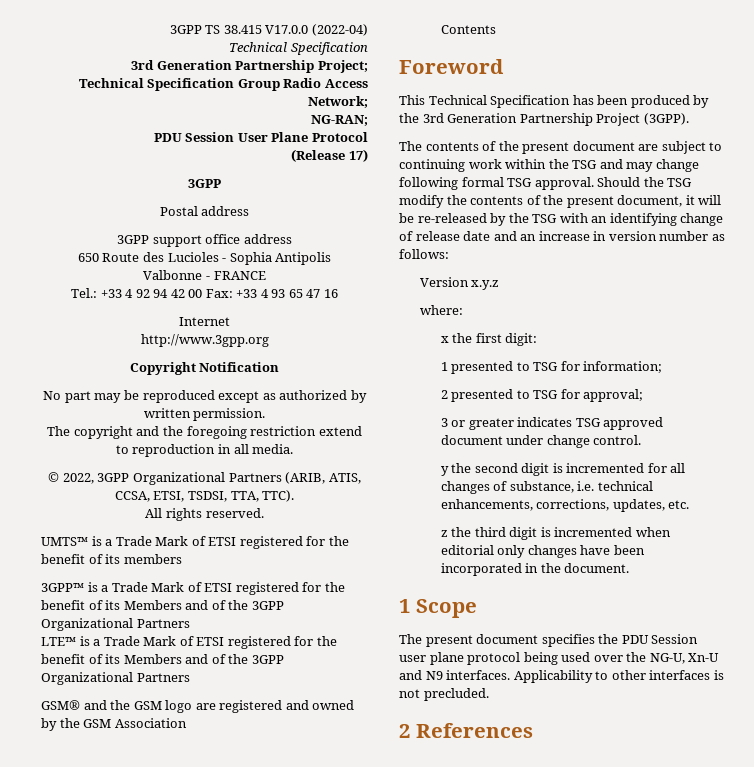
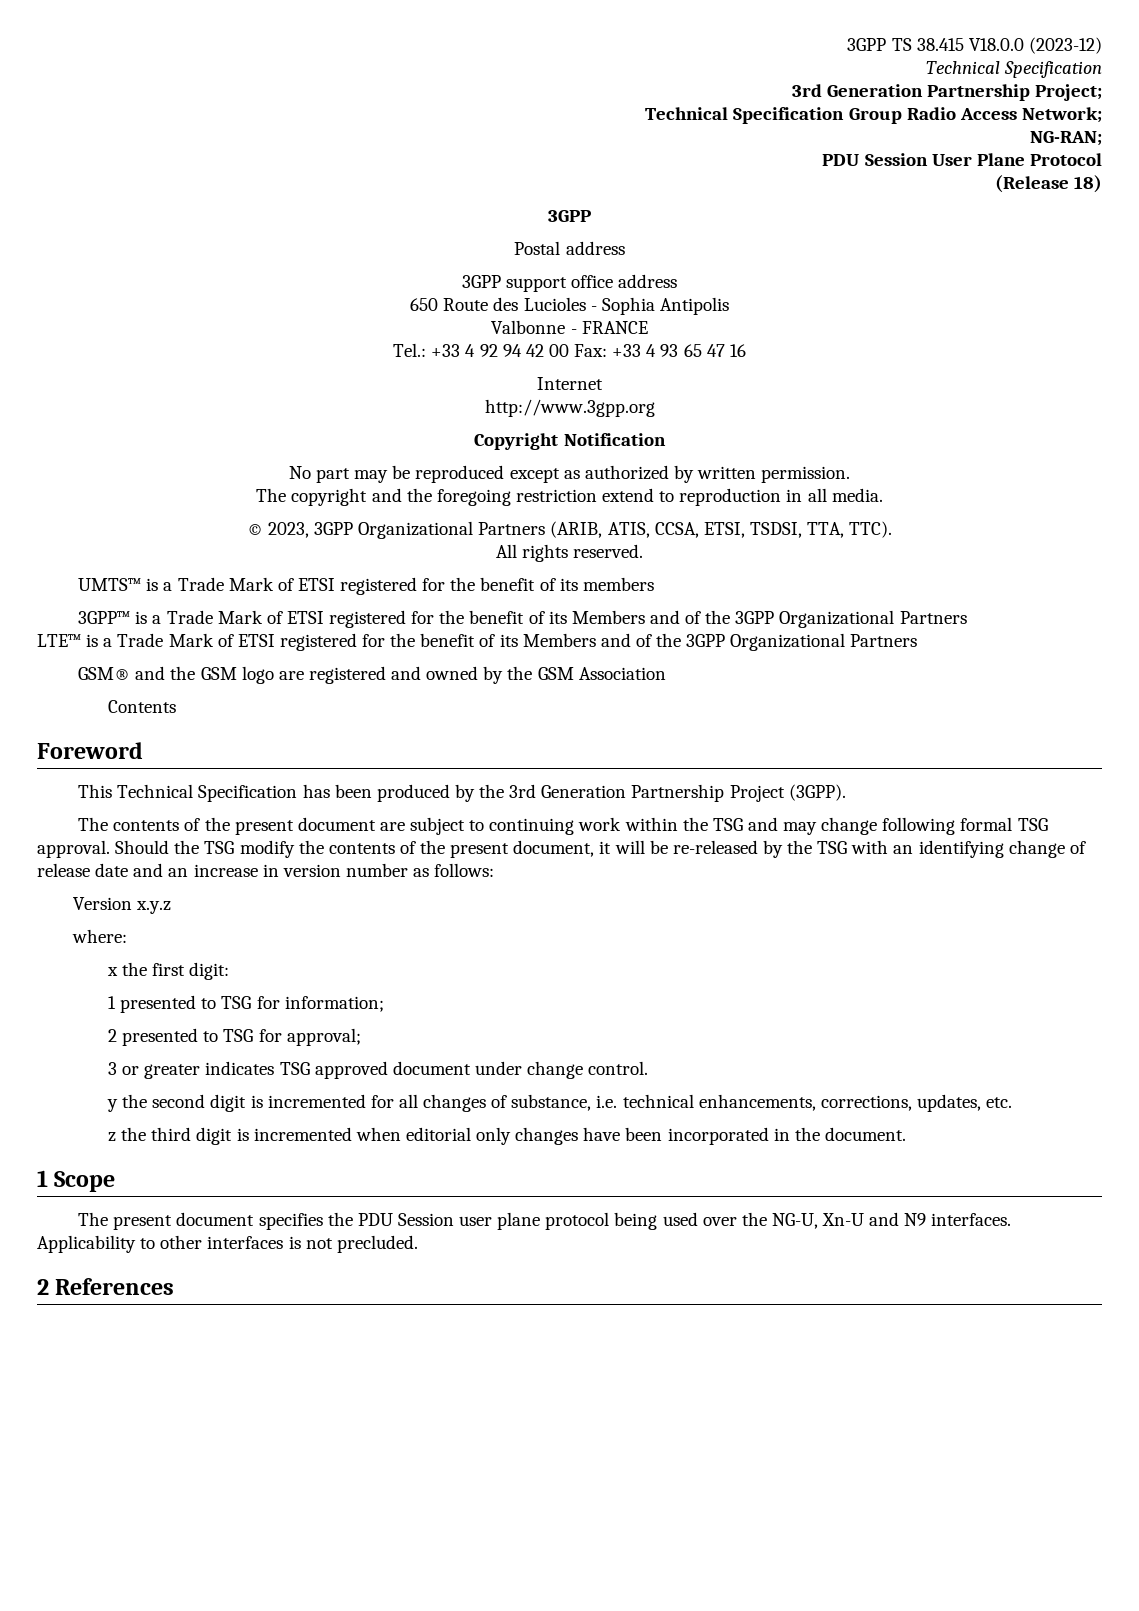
[265,24,368,36] V17.0.0 (2022-04) -> [968,37,1102,54] V18.0.0 (2023-12)
[349,149,368,162] 17) -> [1074,175,1102,193] 18)
[62,473,94,484] 2022, -> [267,522,309,538] 2023,

